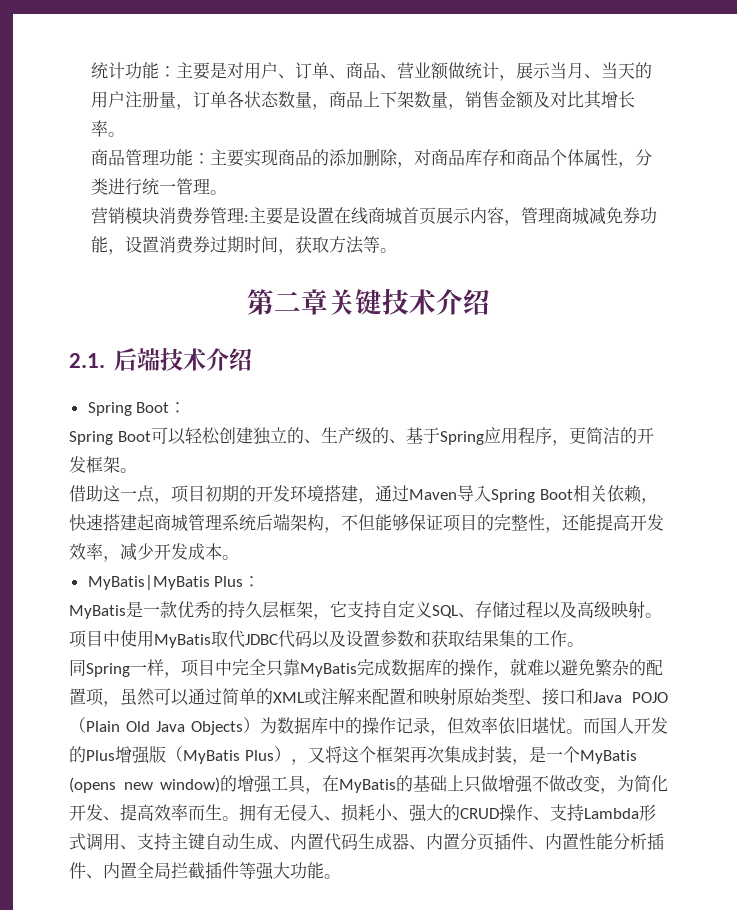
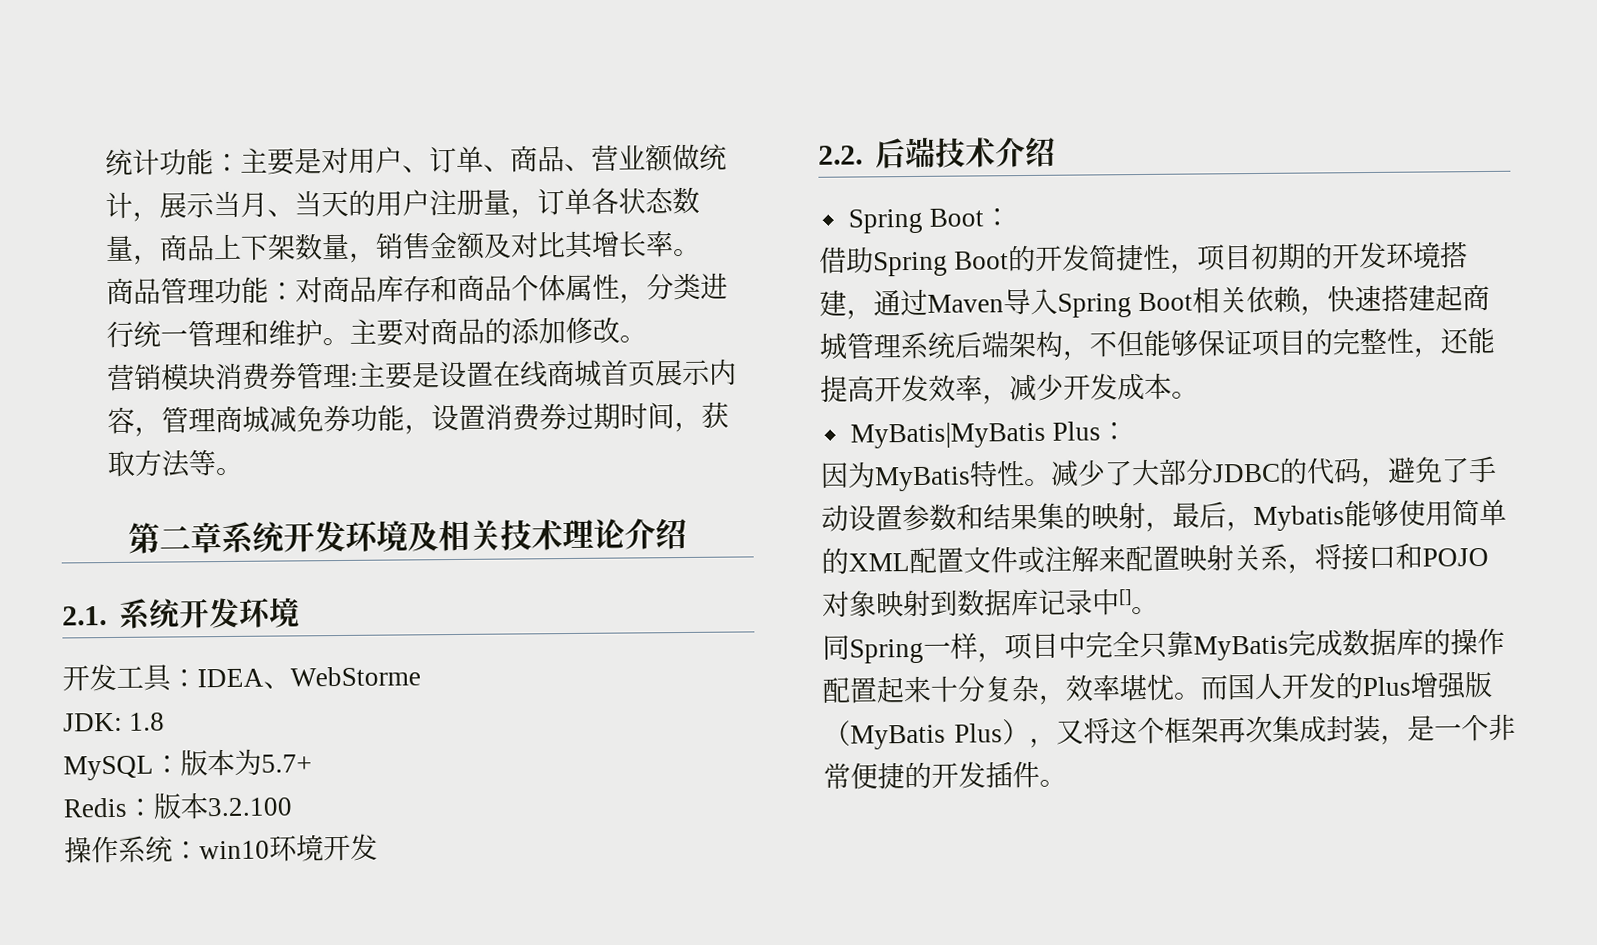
[210,148,415,168] 主要实现商品的添加删除， -> (297, 291) none
(211, 186) none -> [241,316,621,347] 和维护。主要对商品的添加修改
[328,288,490,315] [69,353,105,368] 关键技术介绍 // 2.1. -> [221,517,687,555] [62,597,301,630] [62,663,421,692] [63,712,166,732] [63,748,312,781] [63,792,292,820] [64,833,378,864] [818,145,863,165] 系统开发环境及相关技术理论介绍 // 2.1.系统开发环境 // 开发工具：IDEA、WebStorme // JDK: 1.8 // MySQL：版本为5.7+ // Redis：版本3.2.100 // 操作系统：win10环境开发 // 2.2.
[69,427,654,446] [69,456,137,473] [69,485,155,503] Spring Boot可以轻松创建独立的、生产级的、基于Spring应用程序，更简洁的开发框架。 // 借助这一点 -> [819,243,1172,277] 借助Spring Boot的开发简捷性
[69,601,662,620] [69,630,346,648] MyBatis是一款优秀的持久层框架，它支持自定义SQL、存储过程以及高级映射。项目中使用MyBatis取代JDBC代码以及 -> [820,455,1497,492] [821,504,849,532] 因为MyBatis特性。减少了大部分JDBC的代码，避免了手动
[431,630,465,647] 获取 -> (984, 517) none
[533,630,567,647] 工作 -> [1091,498,1507,532] [821,542,1489,575] [822,588,1132,618] 映射，最后，Mybatis能够使用简单的XML配置文件或注解来配置映射关系，将接口和POJO对象映射到数据库记录中[]
[493,658,663,678] [69,688,668,707] [69,717,532,736] ，就难以避免繁杂的配置项，虽然可以通过简单的XML或注解来配置和映射原始类型、接口和Java POJO（Plain Old Java Objects）为数据库中的操作记录，但效率依旧 -> [822,674,1121,705] 配置起来十分复杂，效率
[579,750,637,764] [69,775,668,794] [69,804,656,822] [69,833,664,851] [69,862,324,880] MyBatis (opens new window)的增强工具，在MyBatis的基础上只做增强不做改变，为简化开发、提高效率而生。拥有无侵入、损耗小、强大的CRUD操作、支持Lambda形式调用、支持主键自动生成、内置代码生成器、内置分页插件、内置性能分析插件、内置全局拦截插件等强大功能 -> [1488,713,1516,741] [823,760,1040,790] 非常便捷的开发插件

